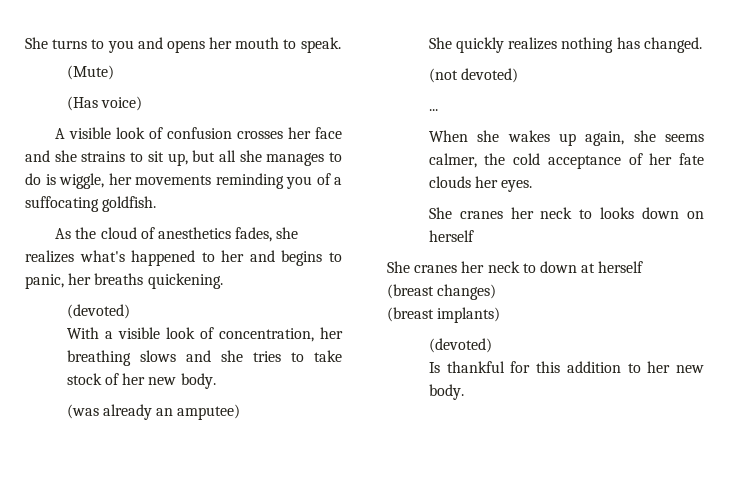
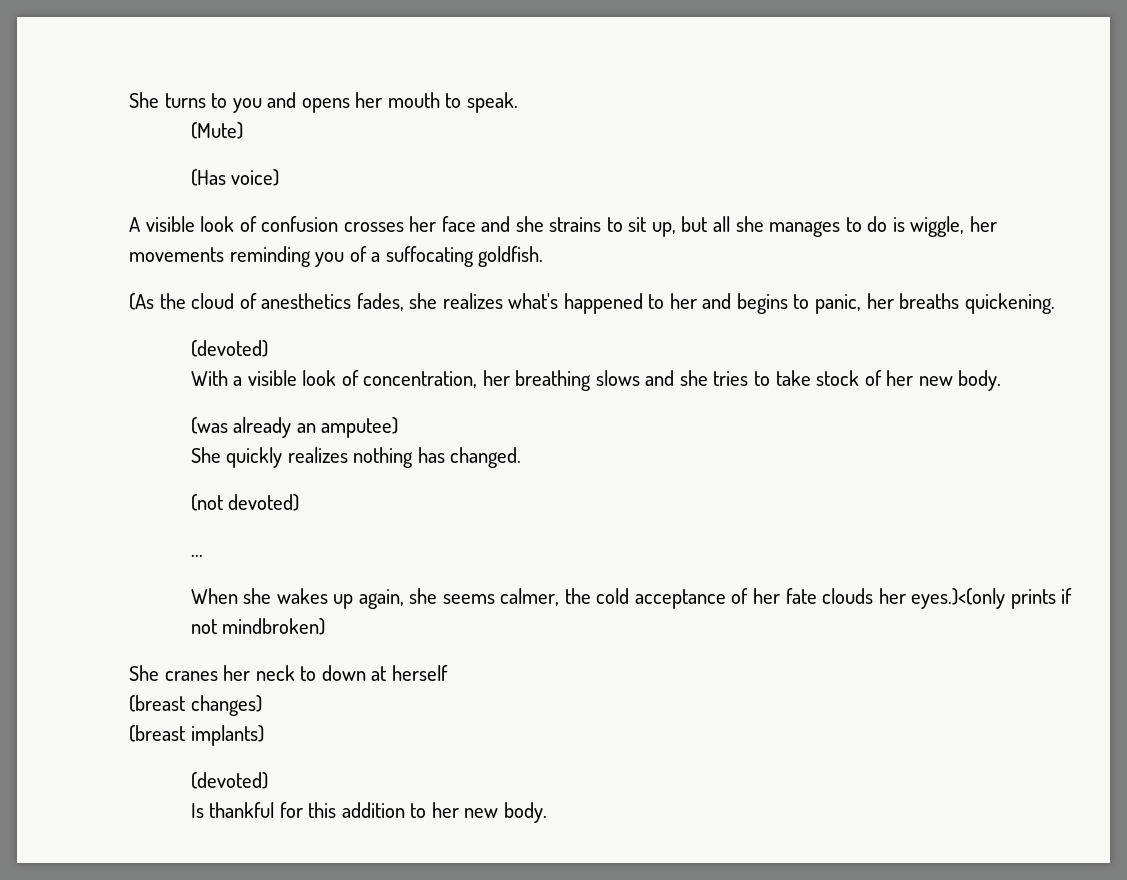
[55,228,72,239] As -> [129,293,154,310] (As
[501,180,533,192] [428,207,704,219] [428,230,474,242] eyes. // She cranes her neck to looks down on herself -> [911,588,1073,609] [190,618,326,635] eyes.)<(only prints if not mindbroken)

